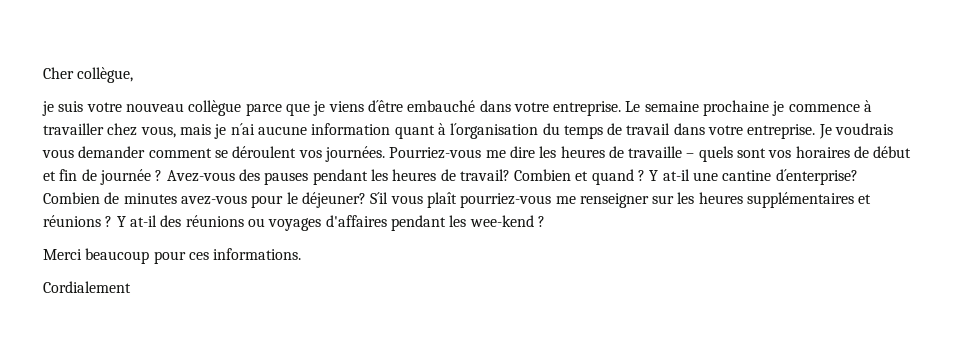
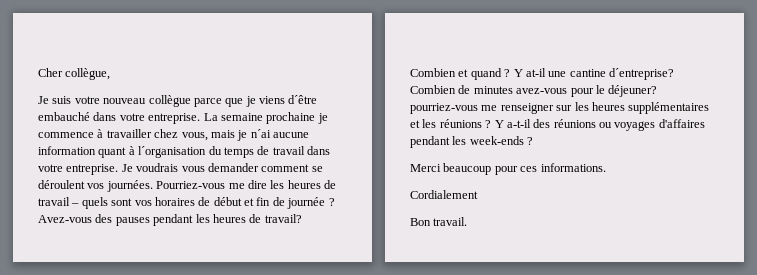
[42,101,54,116] je -> [38,96,49,104] Je
[625,101,641,112] Le -> [203,113,218,121] La
[628,146,683,158] travaille -> [38,197,70,206] travail
[775,169,858,185] d´enterprise? -> [609,68,674,80] d´entreprise?
[370,192,457,208] S´il vous plaît -> (658, 91) none
(872, 199) none -> [422,119,437,128] les
[129,215,157,227] at-il -> [506,119,531,128] a-t-il
[469,215,534,227] wee-kend -> [469,136,524,145] week-ends
(131, 287) none -> [410,217,468,226] // Bon travail.

